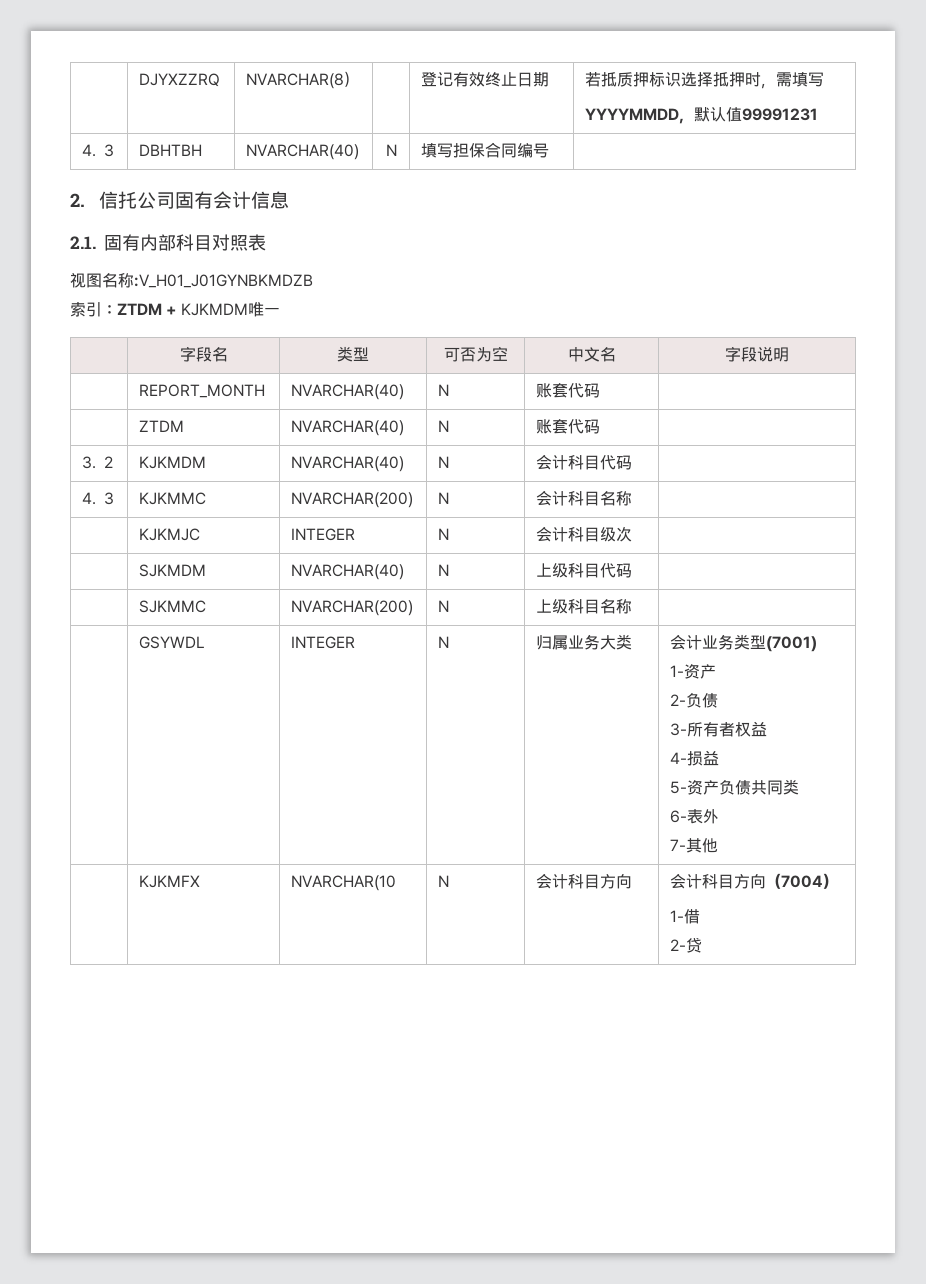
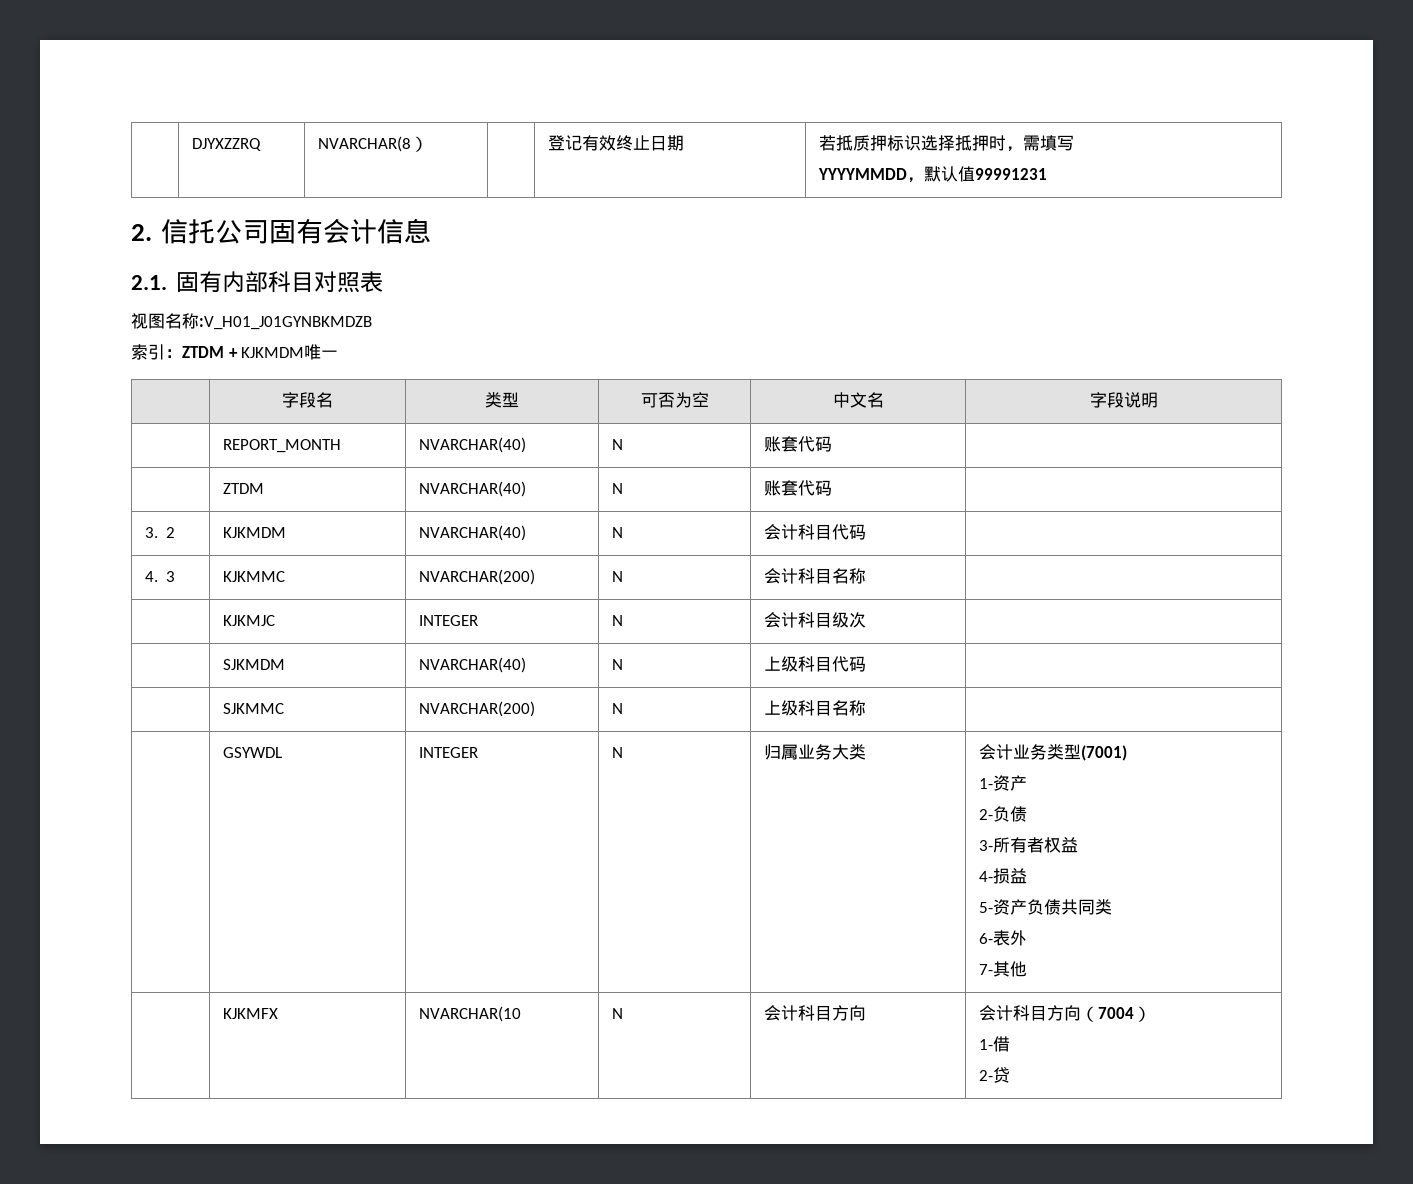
[82,144,115,157] [139,144,203,156] [246,144,360,160] [385,144,397,156] [421,142,550,158] // 4. 3 | DBHTBH | NVARCHAR(40) | N | 填写担保合同编号 | -> (1047, 174) none

